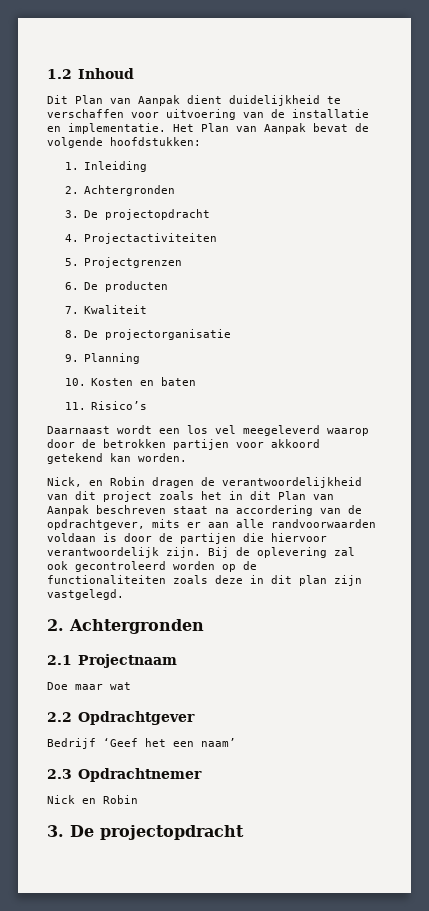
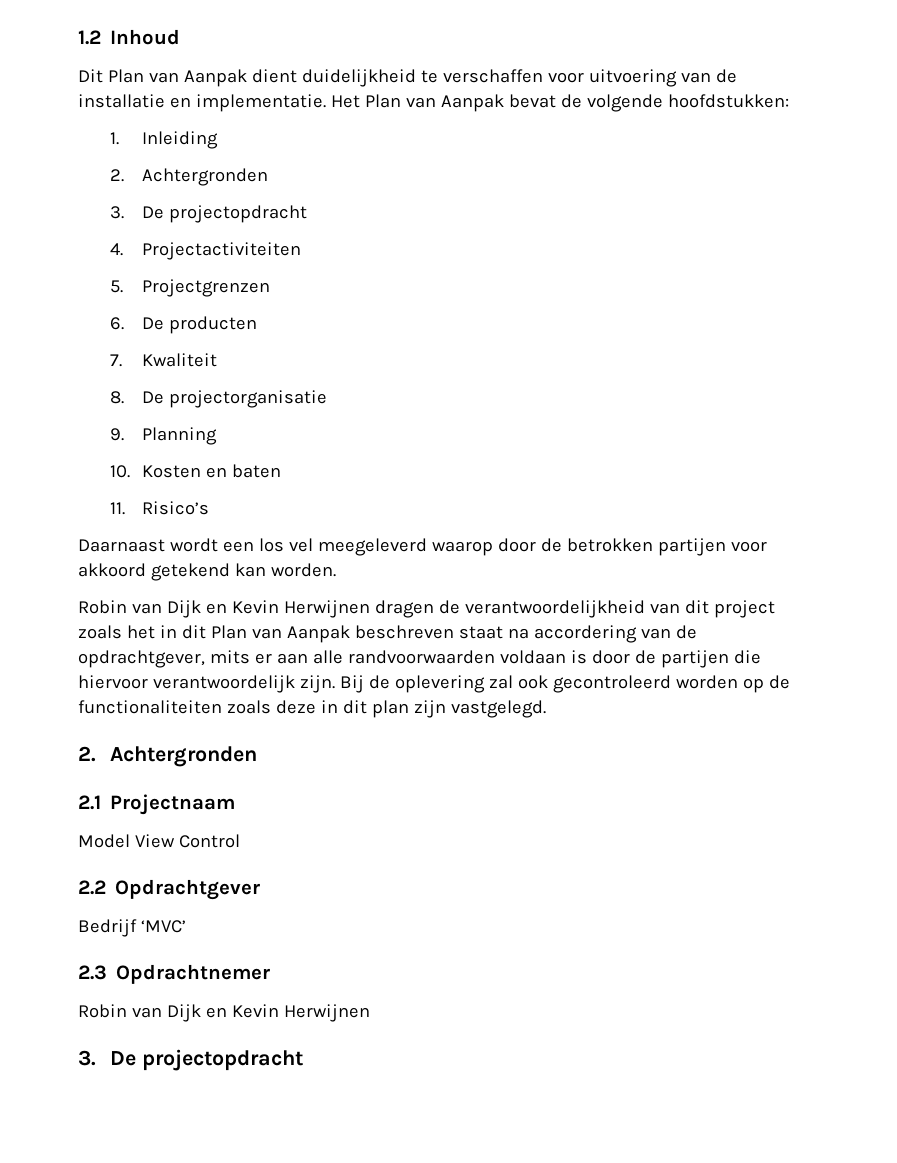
[47,477,145,487] Nick, en Robin -> [78,600,370,618] Robin van Dijk en Kevin Herwijnen
[47,682,131,690] Doe maar wat -> [78,834,240,848] Model View Control
[103,738,236,747] [47,768,202,782] [47,795,138,804] ‘Geef het een naam’ // 2.3 Opdrachtnemer // Nick en Robin -> [140,920,186,933] [78,964,271,984] [78,1004,370,1022] ‘MVC’ // 2.3 Opdrachtnemer // Robin van Dijk en Kevin Herwijnen

